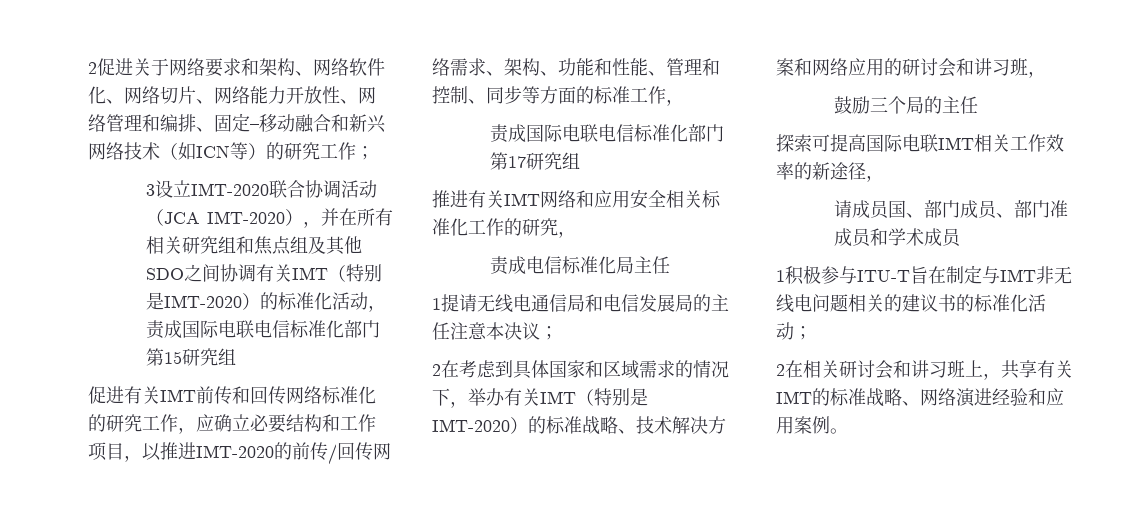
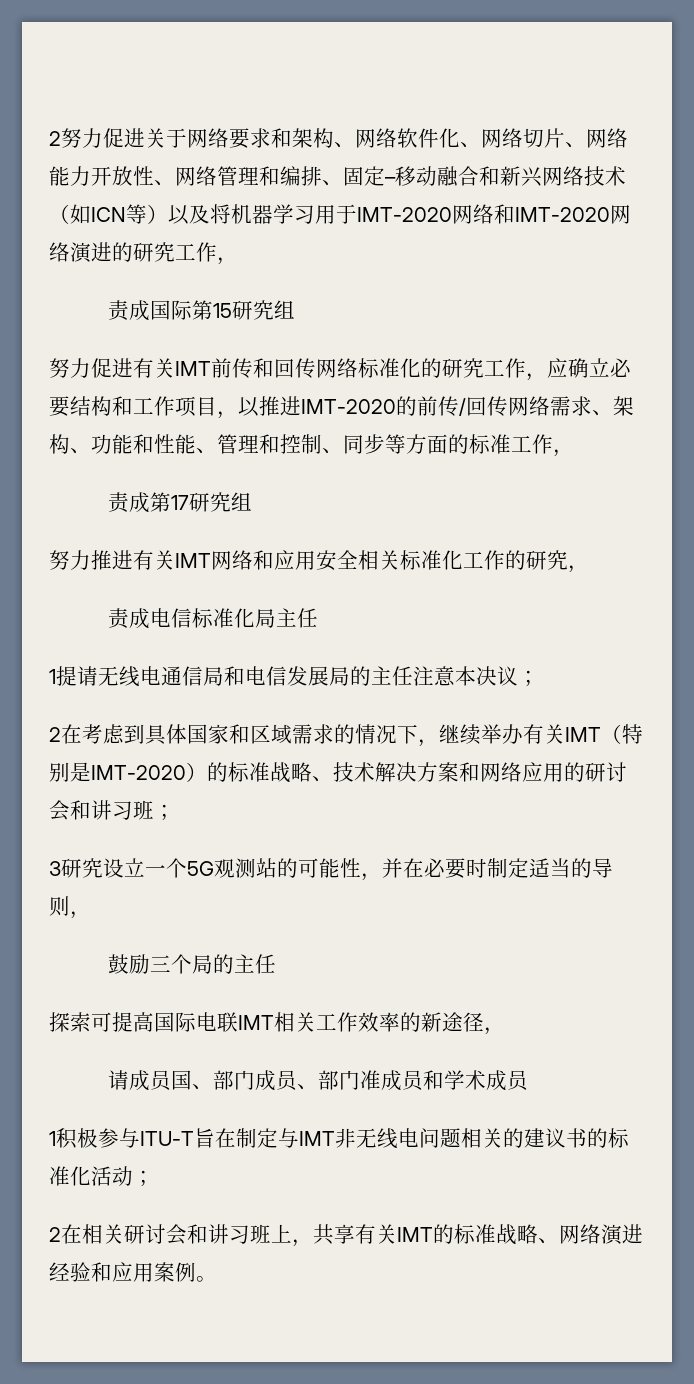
[88,62,97,74] 2 -> [49,128,103,148] 2努力
[266,142,374,160] [145,180,377,198] [145,208,393,228] [145,236,362,255] [145,264,382,282] [145,292,386,312] [145,320,380,339] 的研究工作； // 3设立IMT-2020联合协调活动（JCA IMT-2020），并在所有相关研究组和焦点组及其他SDO之间协调有关IMT（特别是IMT-2020）的标准化活动，责成国际电联电信标准化部门 -> [168,204,631,225] [49,242,238,265] [107,300,192,321] 以及将机器学习用于IMT-2020网络和IMT-2020网络演进的研究工作， // 责成国际
(236, 356) none -> [49,358,91,378] 努力
[525,124,724,142] 国际电联电信标准化部门 -> (150, 502) none
(580, 160) none -> [49,550,91,570] 努力
(468, 404) none -> [439,724,481,745] 继续
(1028, 67) none -> [154,804,175,820] [49,858,613,881] [49,896,70,916] ； // 3研究设立一个5G观测站的可能性，并在必要时制定适当的导则

